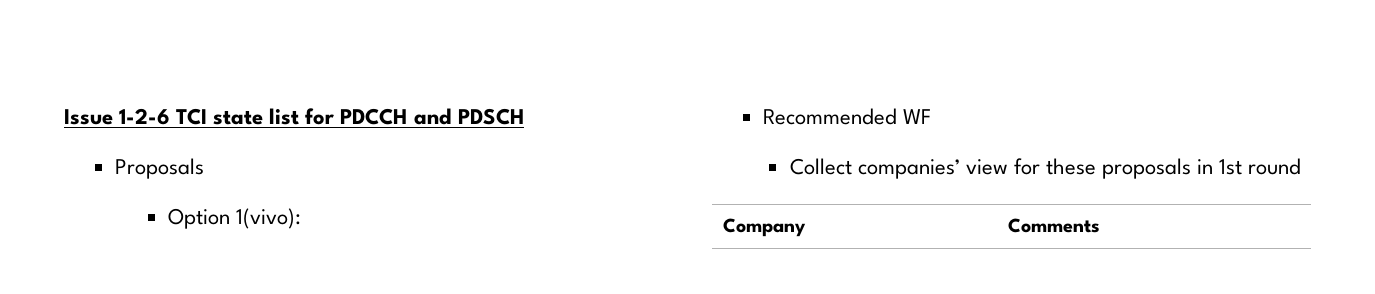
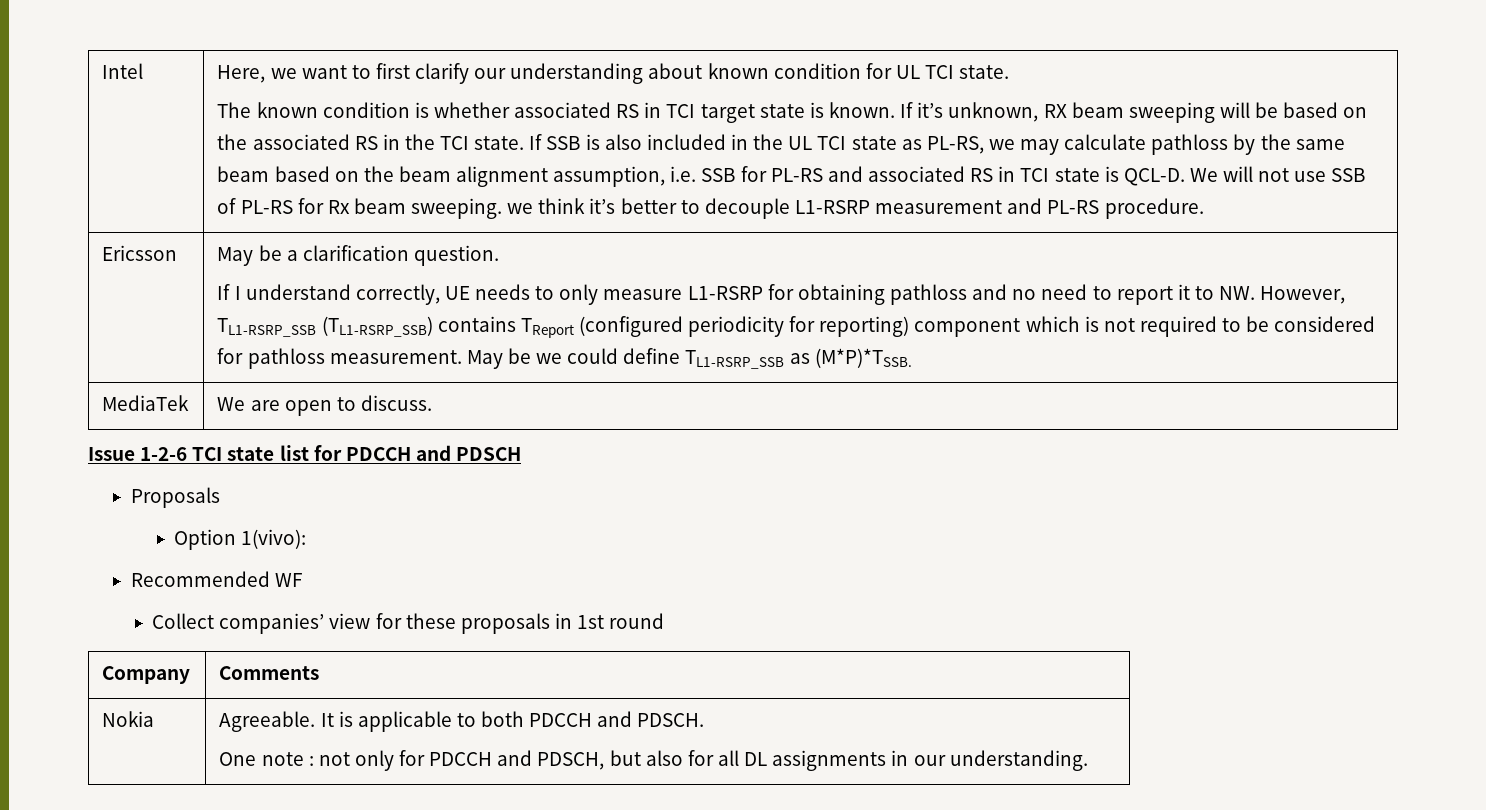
(64, 117) none -> [102,63,144,79] [217,63,1010,84] [217,102,1368,123] [217,134,1345,155] [217,166,1366,187] [217,198,1204,219] [102,245,178,261] [217,245,499,266] [217,284,1346,305] [217,316,1376,338] [217,348,912,369] [102,395,190,411] [217,395,432,416] Intel | Here, we want to first clarify our understanding about known condition for UL TCI state. // The known condition is whether associated RS in TCI target state is known. If it’s unknown, RX beam sweeping will be based on the associated RS in the TCI state. If SSB is also included in the UL TCI state as PL-RS, we may calculate pathloss by the same beam based on the beam alignment assumption, i.e. SSB for PL-RS and associated RS in TCI state is QCL-D. We will not use SSB of PL-RS for Rx beam sweeping. we think it’s better to decouple L1-RSRP measurement and PL-RS procedure. // Ericsson | May be a clarification question. // If I understand correctly, UE needs to only measure L1-RSRP for obtaining pathloss and no need to report it to NW. However, TL1-RSRP_SSB (TL1-RSRP_SSB) contains TReport (configured periodicity for reporting) component which is not required to be considered for pathloss measurement. May be we could define TL1-RSRP_SSB as (M*P)*TSSB. // MediaTek | We are open to discuss. //
(1101, 225) none -> [102,711,155,727] [219,711,705,732] [219,750,1088,771] // Nokia | Agreeable. It is applicable to both PDCCH and PDSCH. // One note : not only for PDCCH and PDSCH, but also for all DL assignments in our understanding.

